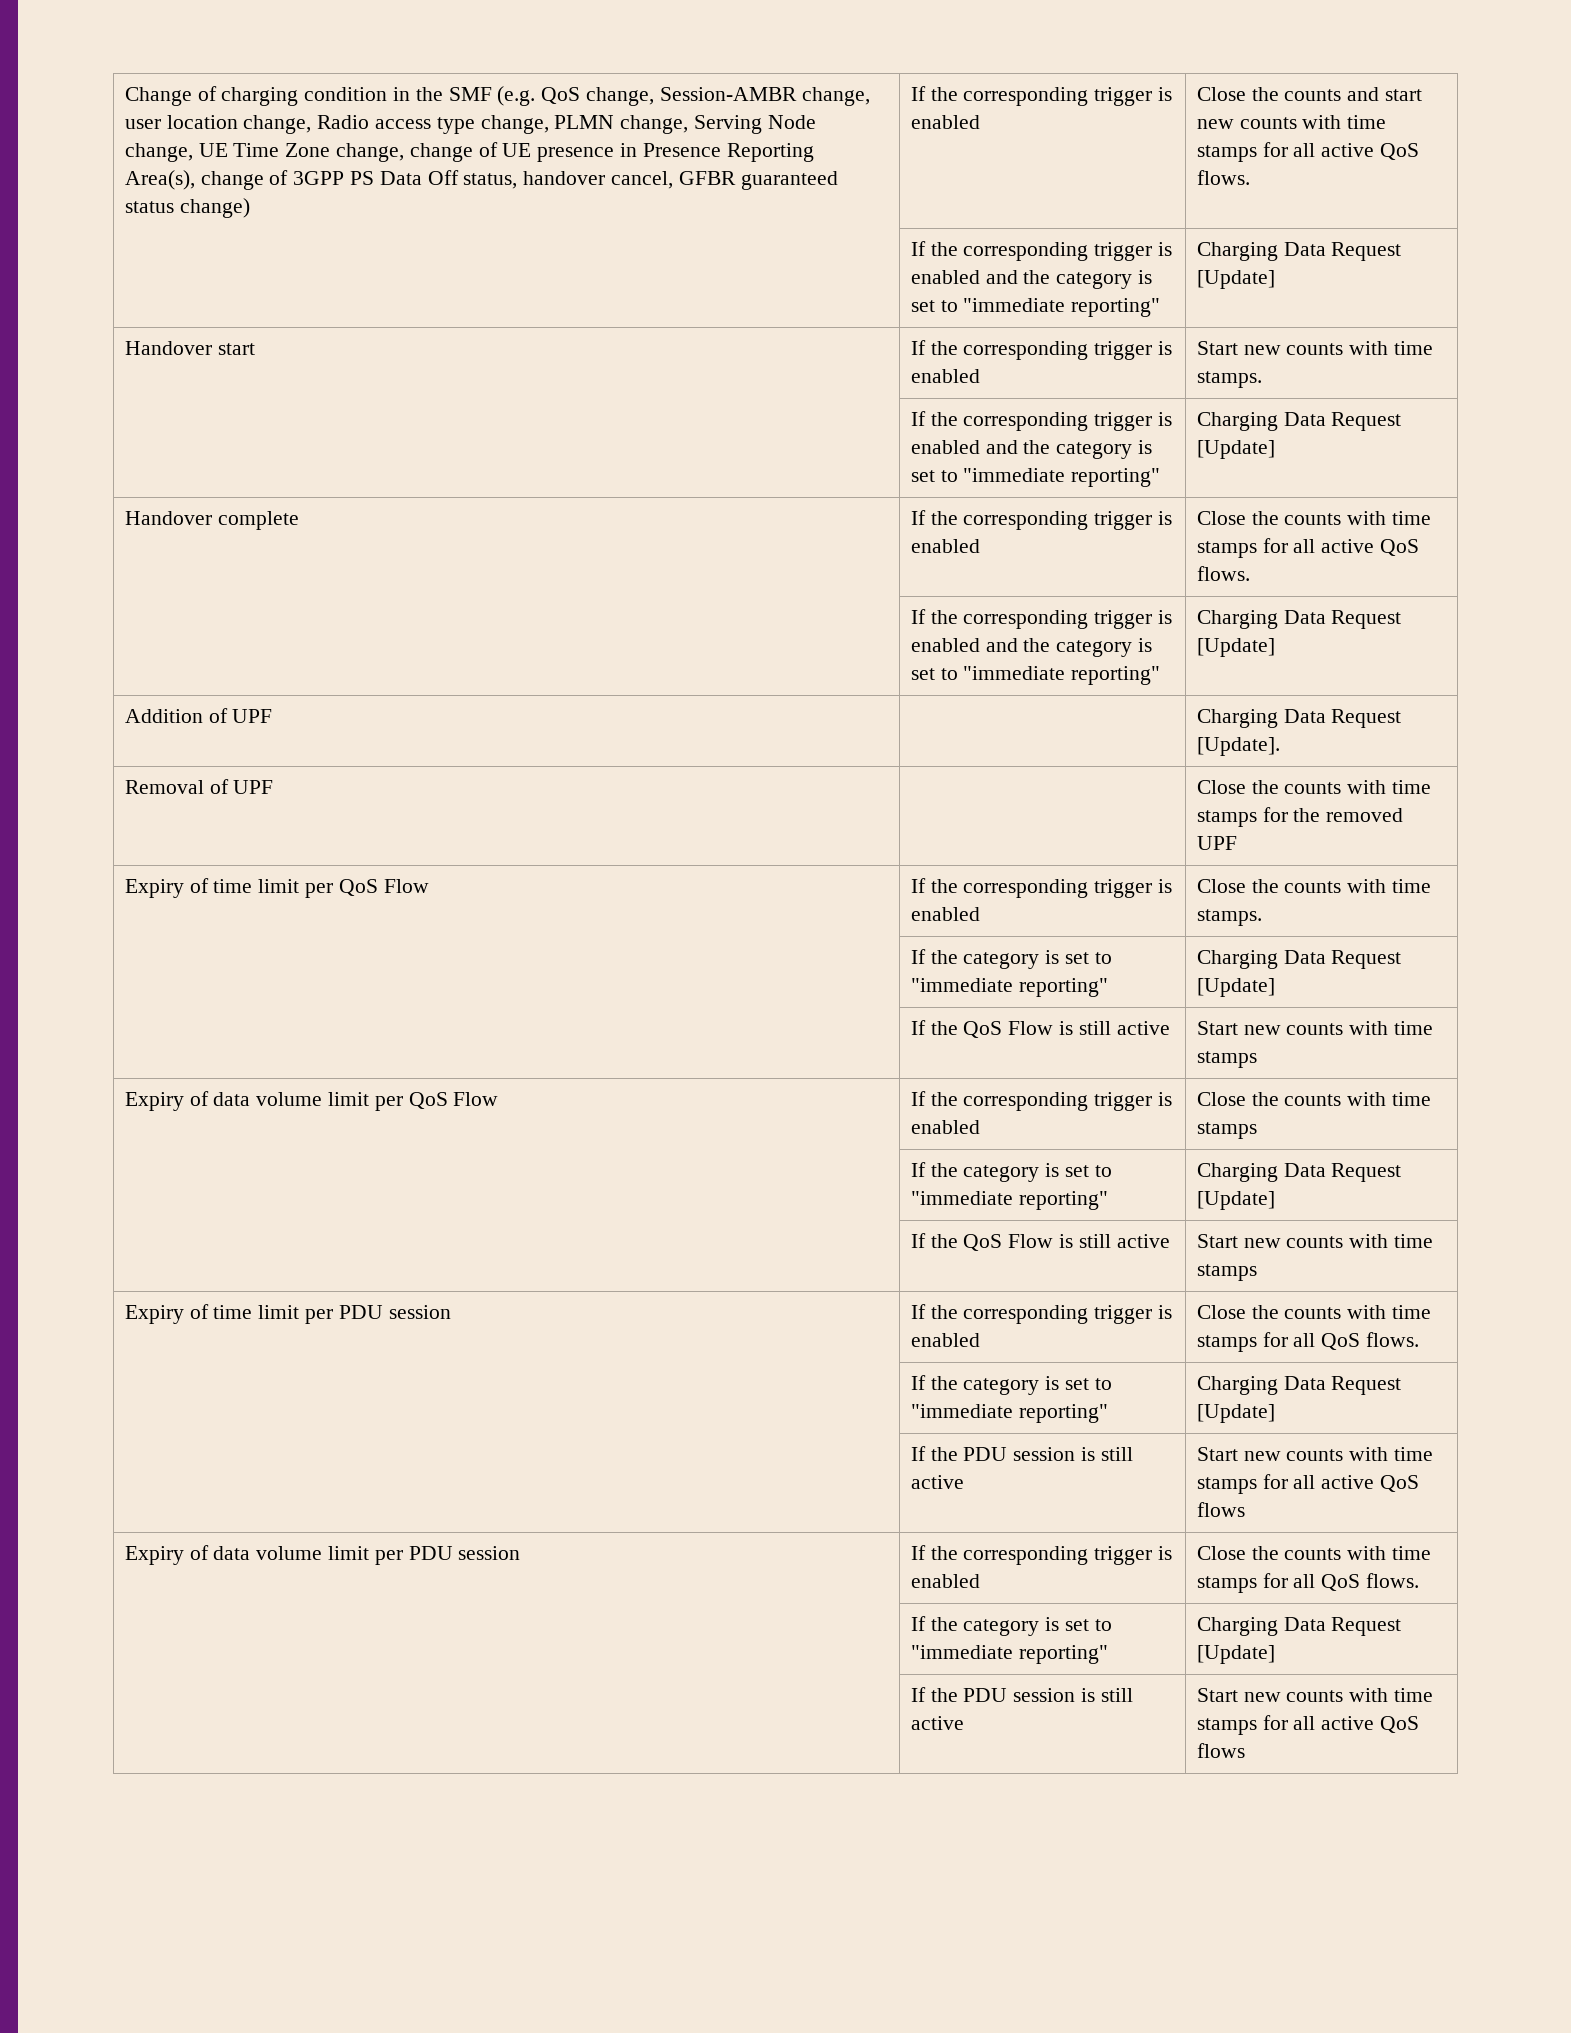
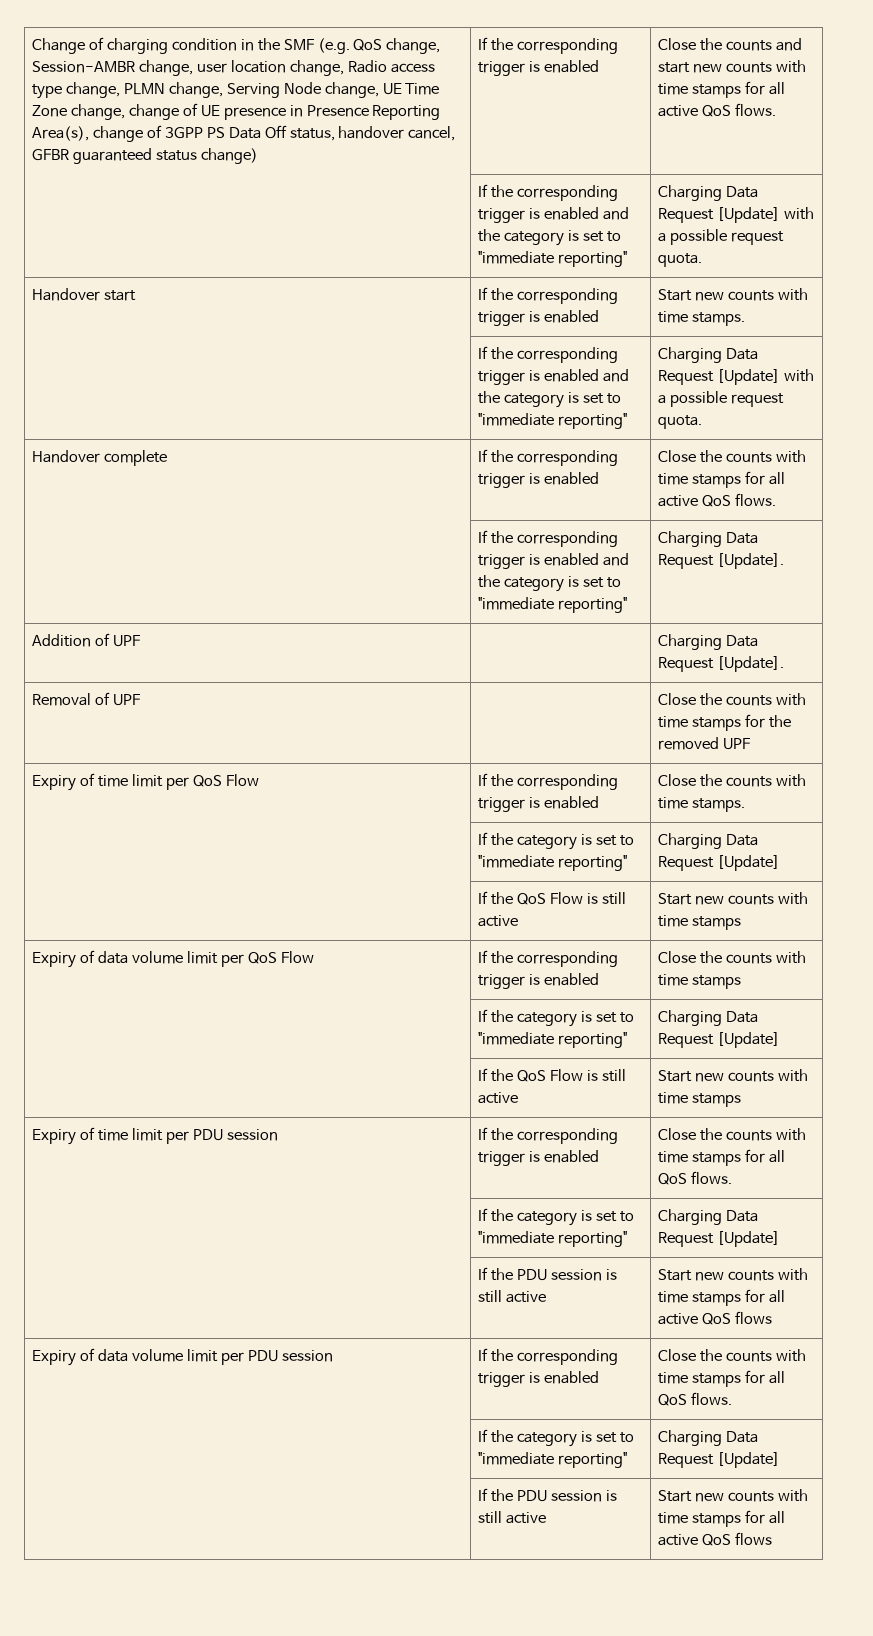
(1275, 279) none -> [783,207,814,220] [658,229,784,245] [658,253,703,267] with a possible request quota.
(1275, 449) none -> [783,369,814,382] [658,391,784,407] [658,415,703,429] with a possible request quota.
[1196,638,1275,657] [Update] -> [717,553,785,569] [Update].

